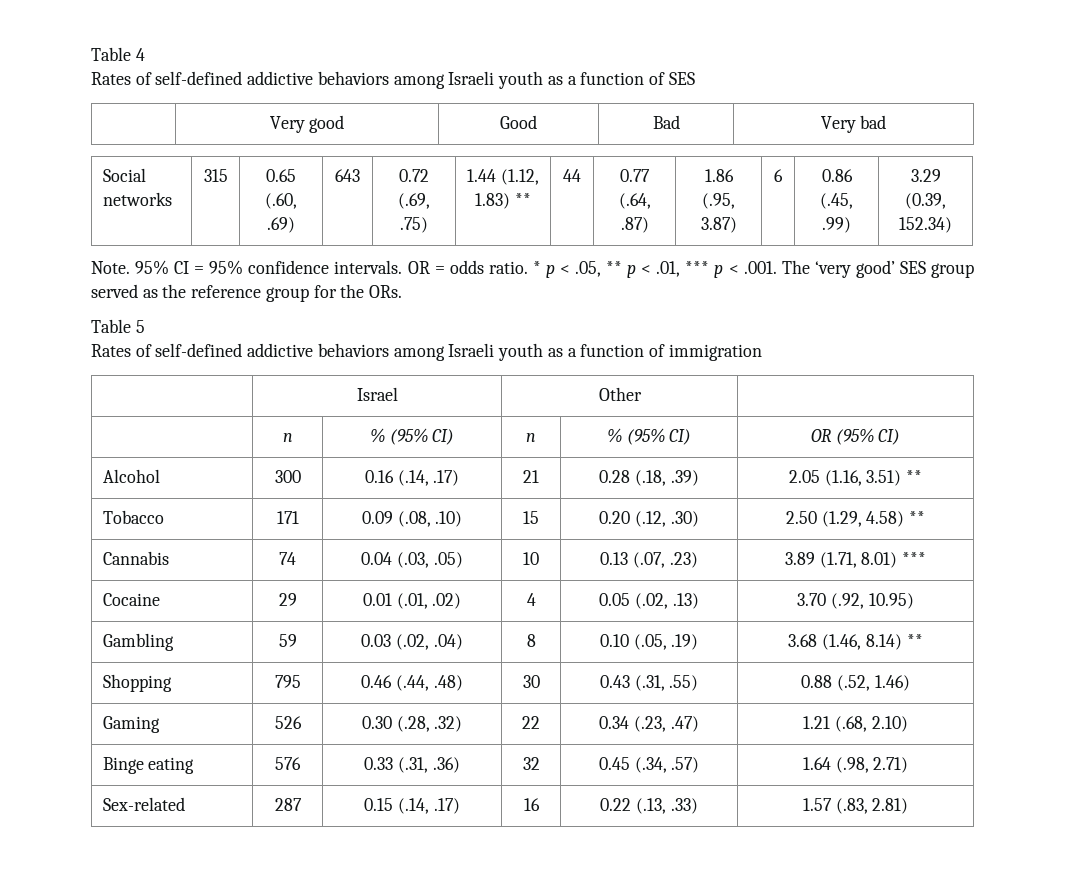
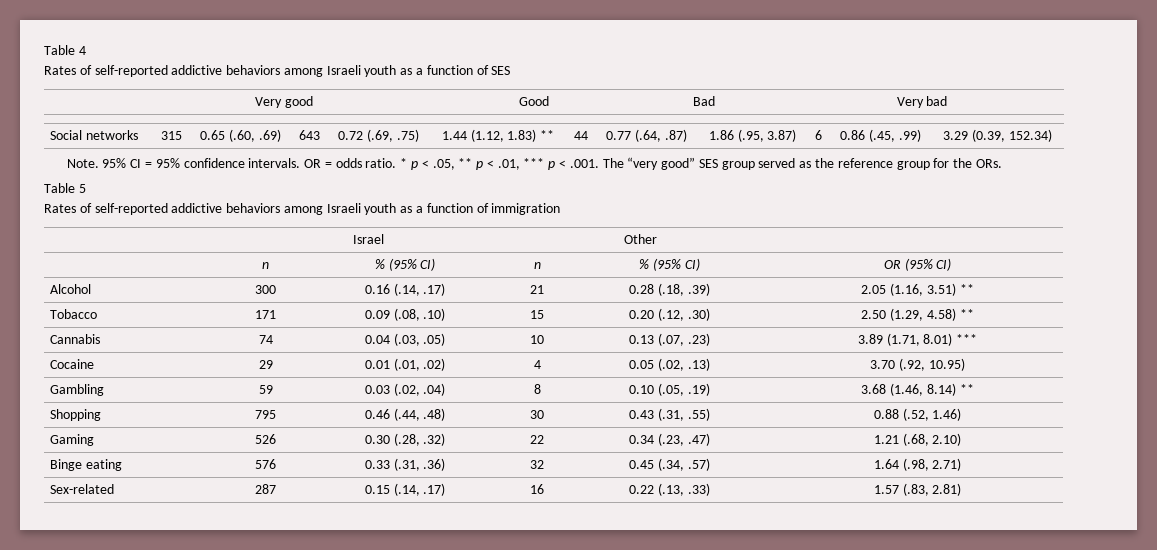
[155,71,243,85] self-defined -> [94,65,168,77] self-reported
[814,260,895,278] ‘very good’ -> [627,157,696,170] “very good”
[155,343,243,357] self-defined -> [94,203,168,215] self-reported

